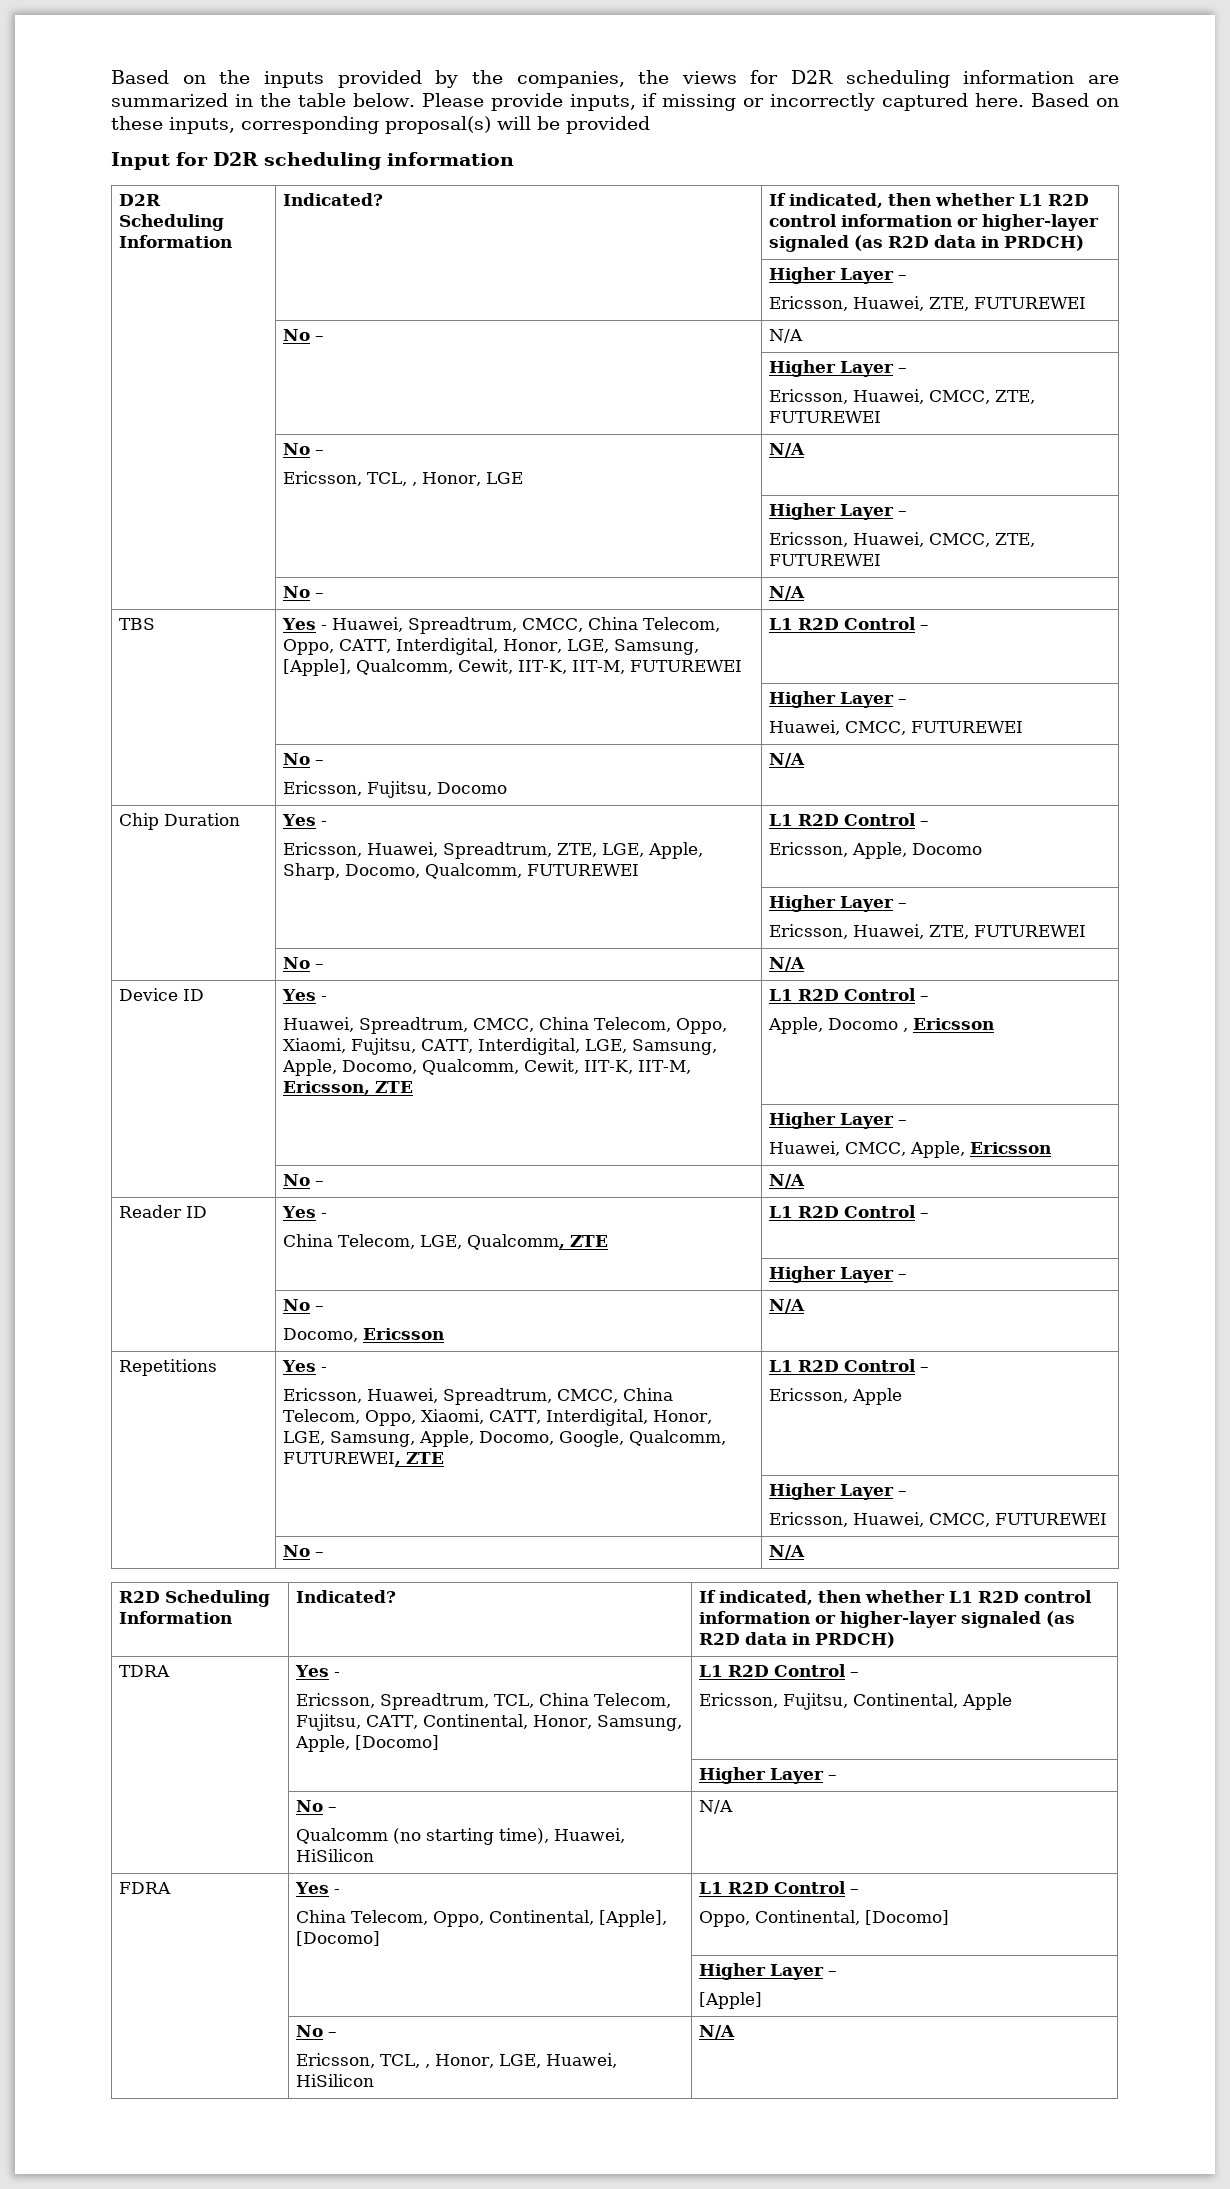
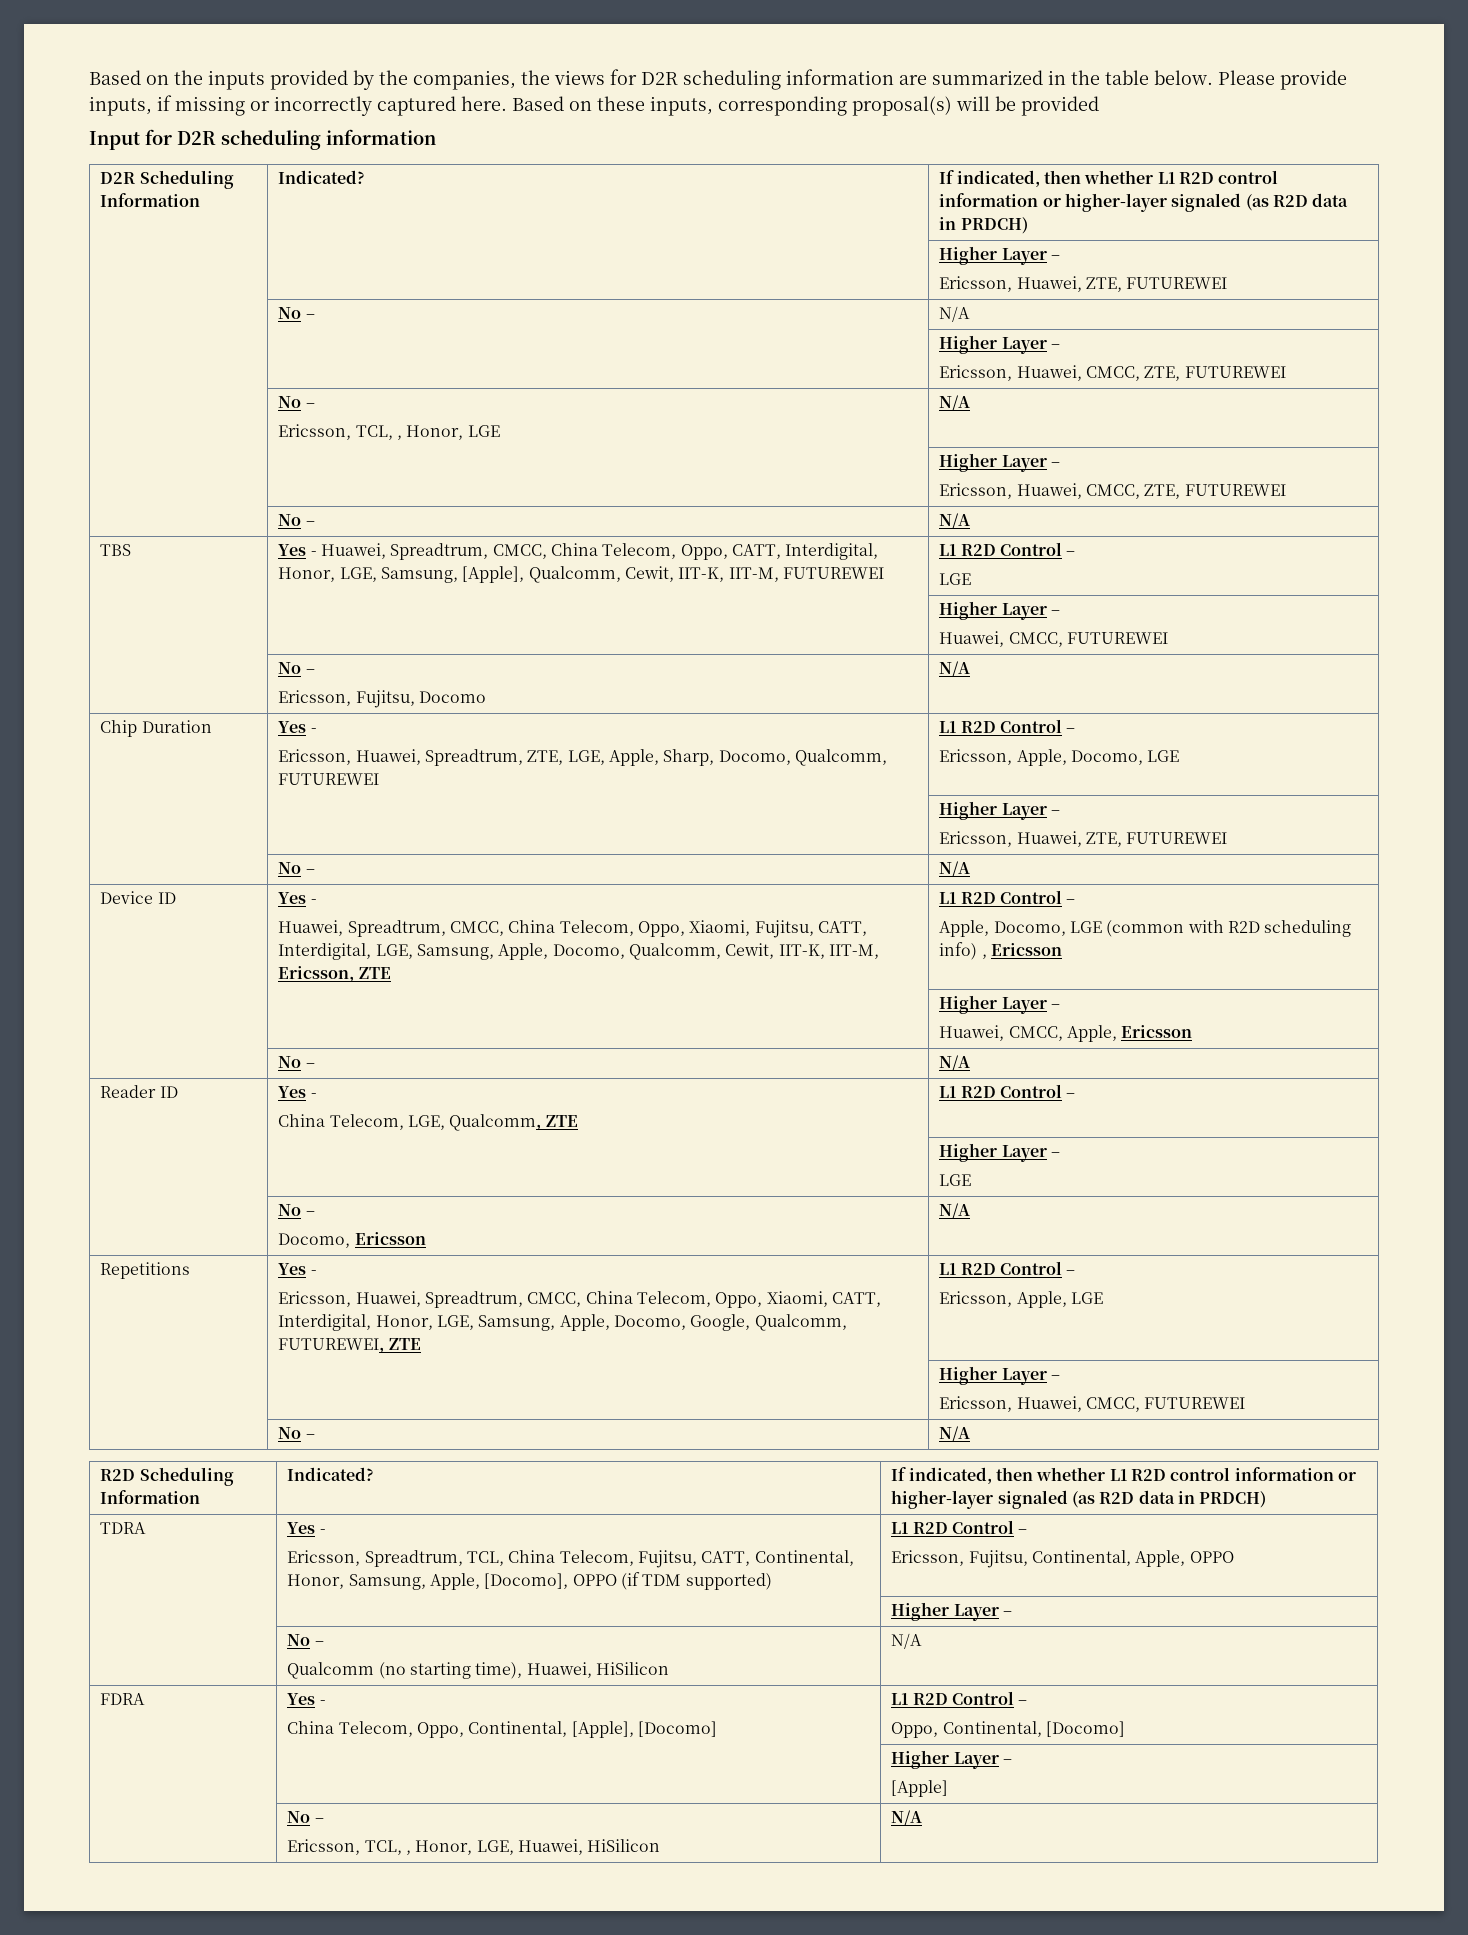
(930, 627) none -> [939,573,972,585] // LGE
[912,843,983,855] Docomo -> [1070,750,1180,765] Docomo, LGE
[828,1018,899,1030] Docomo -> [993,920,1352,937] [939,942,978,960] Docomo, LGE (common with R2D scheduling info)
(908, 1276) none -> [939,1174,972,1186] // LGE
[852,1388,903,1405] Apple -> [1016,1291,1103,1308] Apple, LGE
[355,1735,440,1750] [Docomo] -> [484,1572,772,1590] [Docomo], OPPO (if TDM supported)
[962,1693,1013,1710] Apple -> [1135,1550,1234,1567] Apple, OPPO

